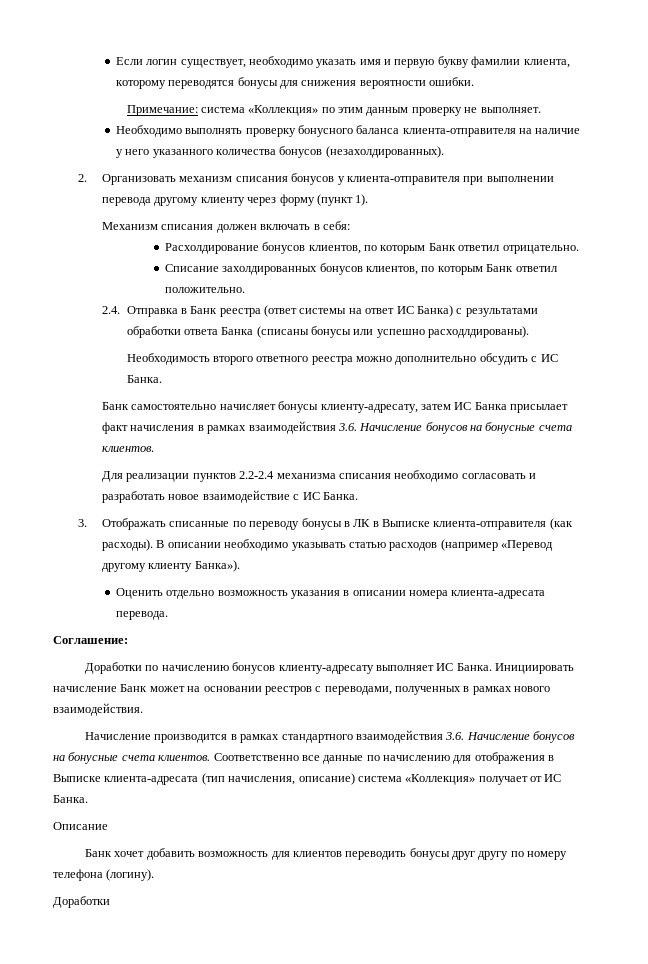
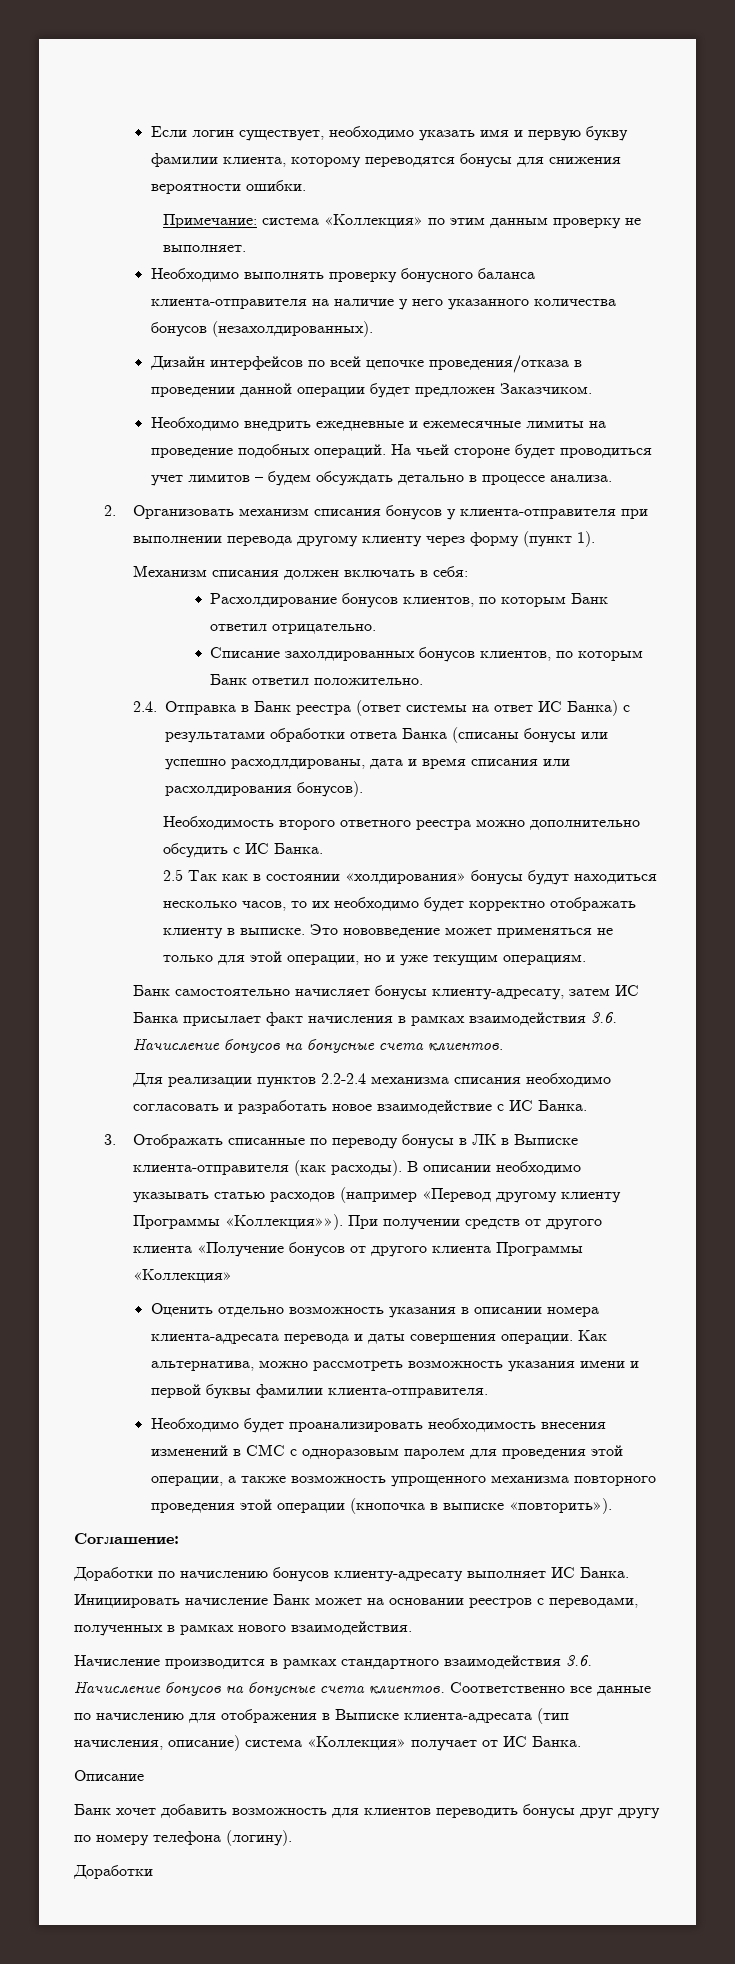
(444, 152) none -> [149,355,582,373] [150,383,592,398] [150,417,606,431] [150,444,652,459] [150,471,612,486] // Дизайн интерфейсов по всей цепочке проведения/отказа в проведении данной операции будет предложен Заказчиком. // Необходимо внедрить ежедневные и ежемесячные лимиты на проведение подобных операций. На чьей стороне будет проводиться учет лимитов – будем обсуждать детально в процессе анализа.
[428,326,530,338] расходлдированы). -> [231,758,571,769] [165,781,364,797] расходлдированы, дата и время списания или расхолдирования бонусов).
(162, 379) none -> [162,869,657,885] [162,897,636,912] [162,924,613,939] [162,951,586,966] // 2.5 Так как в состоянии «холдирования» бонусы будут находиться несколько часов, то их необходимо будет корректно отображать клиенту в выписке. Это нововведение может применяться не только для этой операции, но и уже текущим операциям.
[194,560,240,572] Банка»). -> [133,1214,603,1230] [133,1242,584,1257] [133,1269,233,1283] Программы «Коллекция»»). При получении средств от другого клиента «Получение бонусов от другого клиента Программы «Коллекция»
[115,611,168,620] перевода. -> [283,1330,607,1344] [150,1360,639,1372] [150,1384,488,1399] [150,1418,606,1433] [150,1444,623,1459] [150,1475,656,1487] [150,1498,612,1514] перевода и даты совершения операции. Как альтернатива, можно рассмотреть возможность указания имени и первой буквы фамилии клиента-отправителя. // Необходимо будет проанализировать необходимость внесения изменений в СМС с одноразовым паролем для проведения этой операции, а также возможность упрощенного механизма повторного проведения этой операции (кнопочка в выписке «повторить»).

